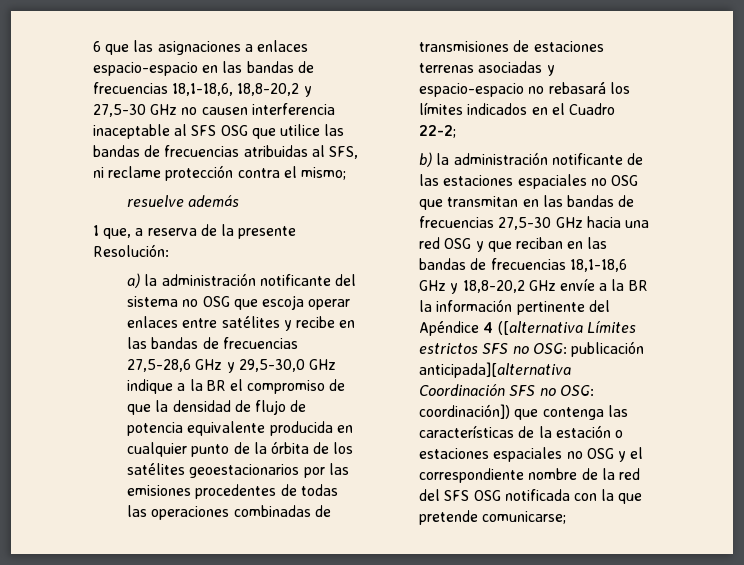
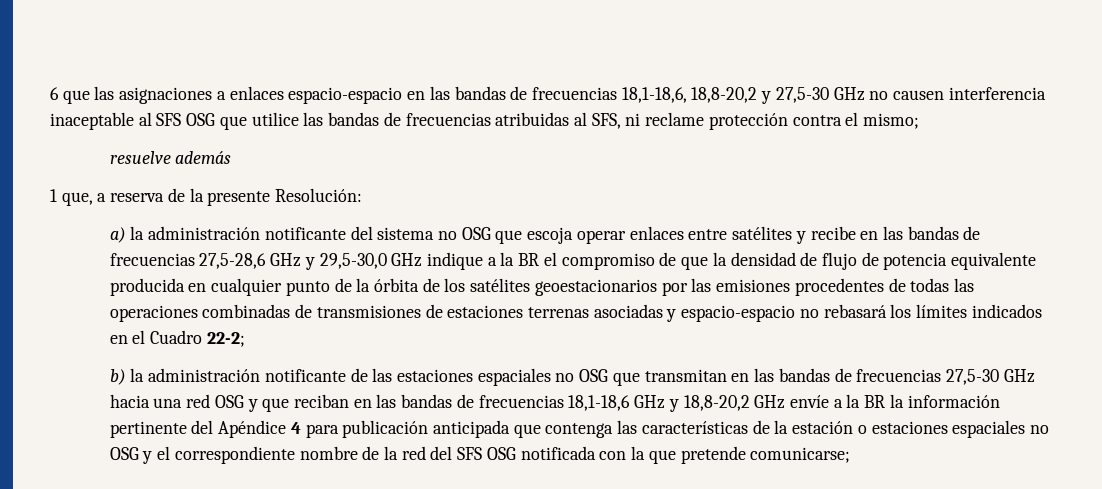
[497,321,636,335] [419,341,644,357] [419,362,572,378] [419,384,594,396] [419,404,511,419] ([alternativa Límites estrictos SFS no OSG: publicación anticipada][alternativa Coordinación SFS no OSG: coordinación]) -> [305,420,511,438] para publicación anticipada

